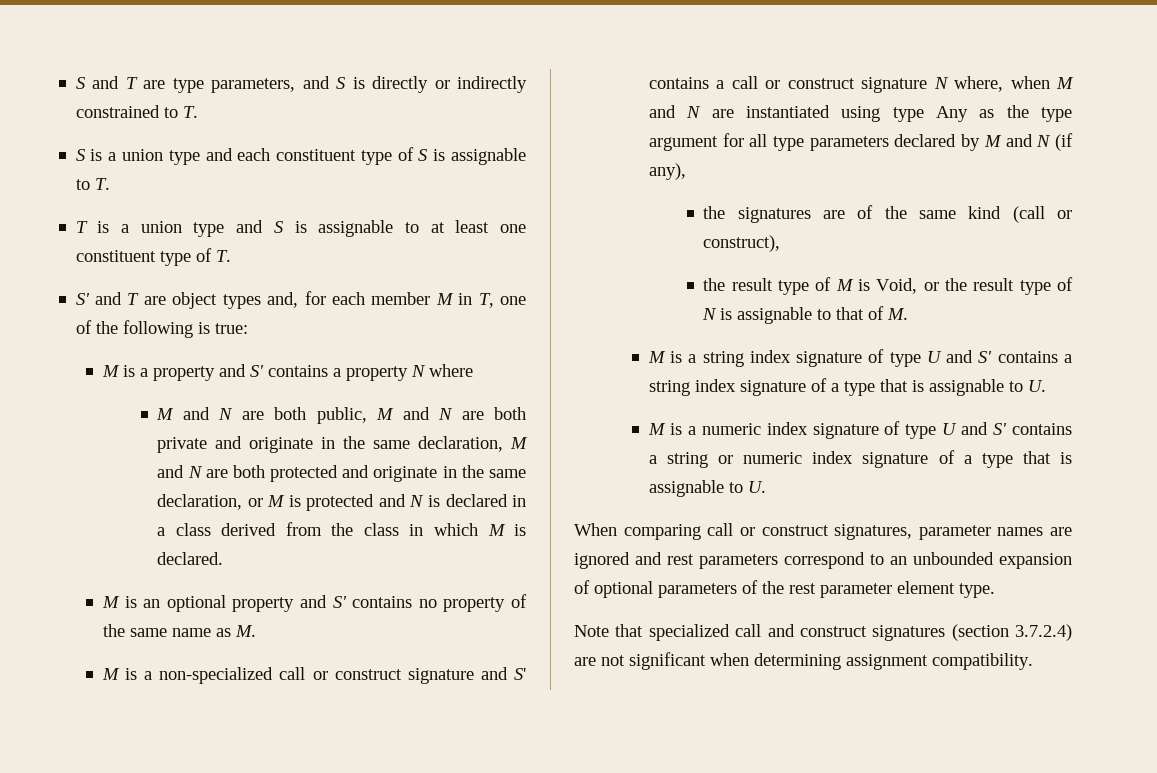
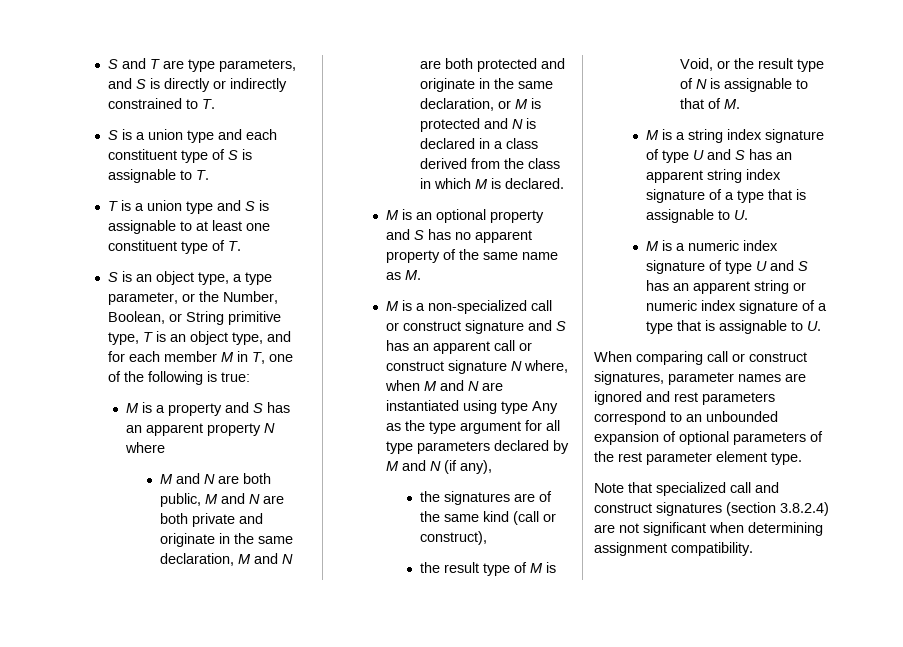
[75,292,299,309] S' and T are object types and, -> [108,271,273,285] [108,291,279,305] [108,311,282,325] [108,331,292,345] S is an object type, a type parameter, or the Number, Boolean, or String primitive type, T is an object type, and
[249,365,341,377] S' contains a -> [253,402,291,413] [126,423,204,436] S has an apparent
[332,596,437,608] S' contains no -> [414,229,533,243] S has no apparent
[513,668,526,680] [648,77,725,89] S' contains a -> [556,321,567,331] [386,340,491,354] S has an apparent
[978,351,1072,363] S' contains a -> [735,149,793,160] [646,170,704,183] S has an apparent
[993,423,1072,435] [648,455,657,464] S' contains a -> [798,261,809,271] [646,280,751,294] S has an apparent
[1015,624,1072,641] 3.7.2.4) -> [780,502,829,516] 3.8.2.4)

